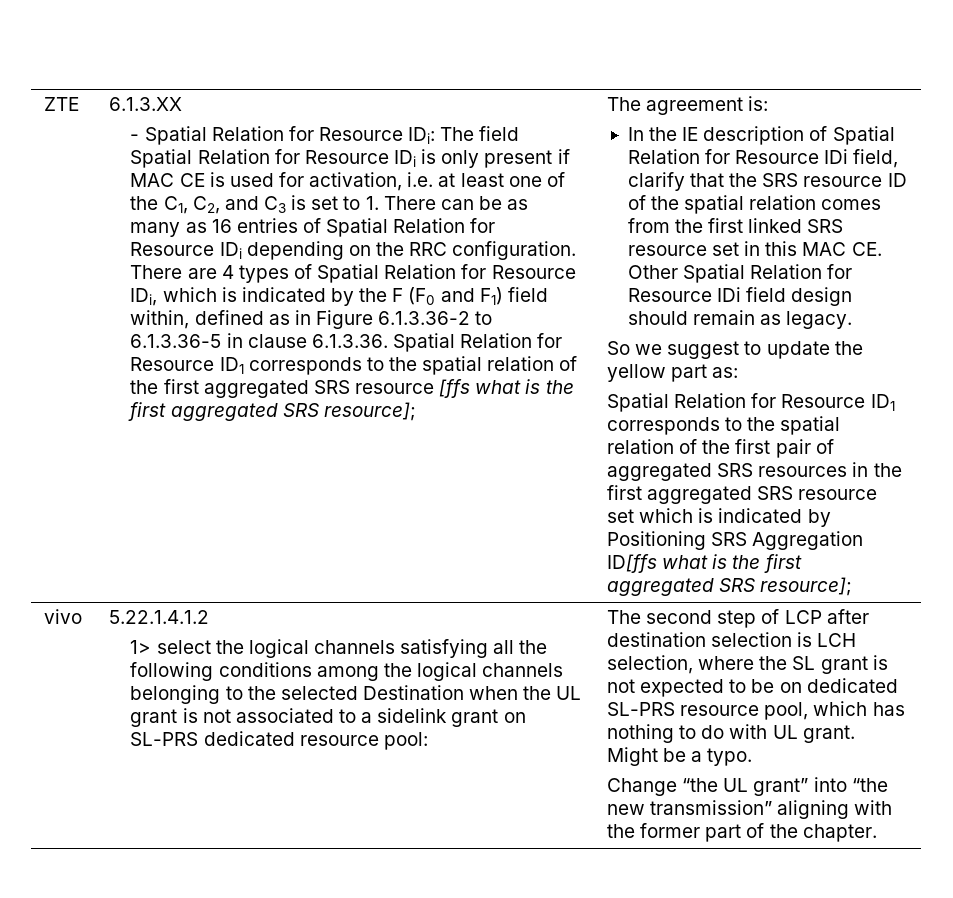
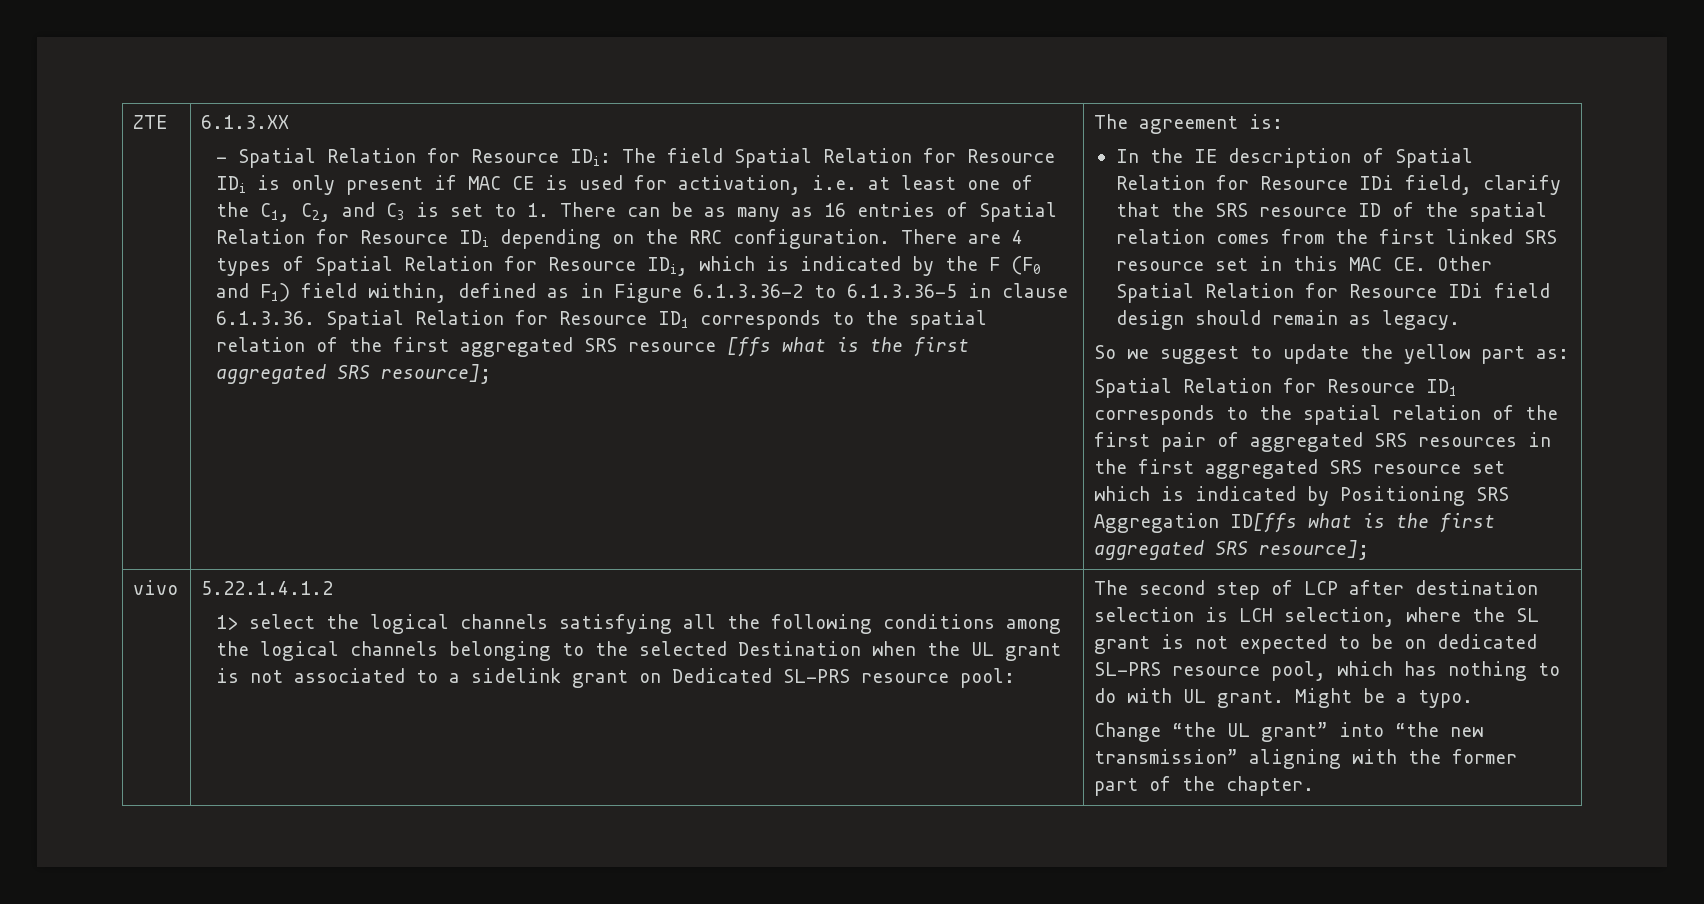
[130,731,295,746] SL-PRS dedicated -> [671,668,850,683] Dedicated SL-PRS

